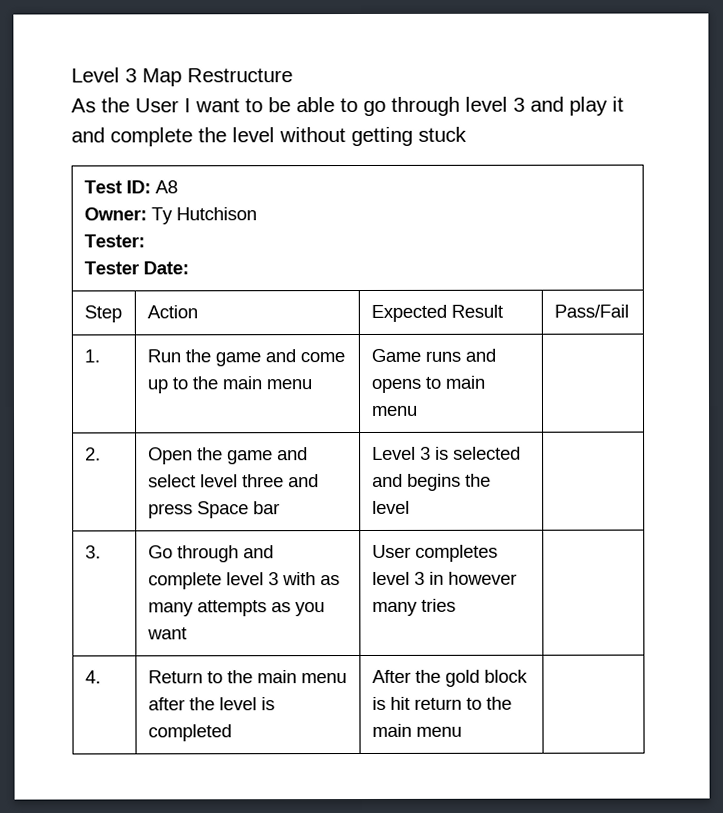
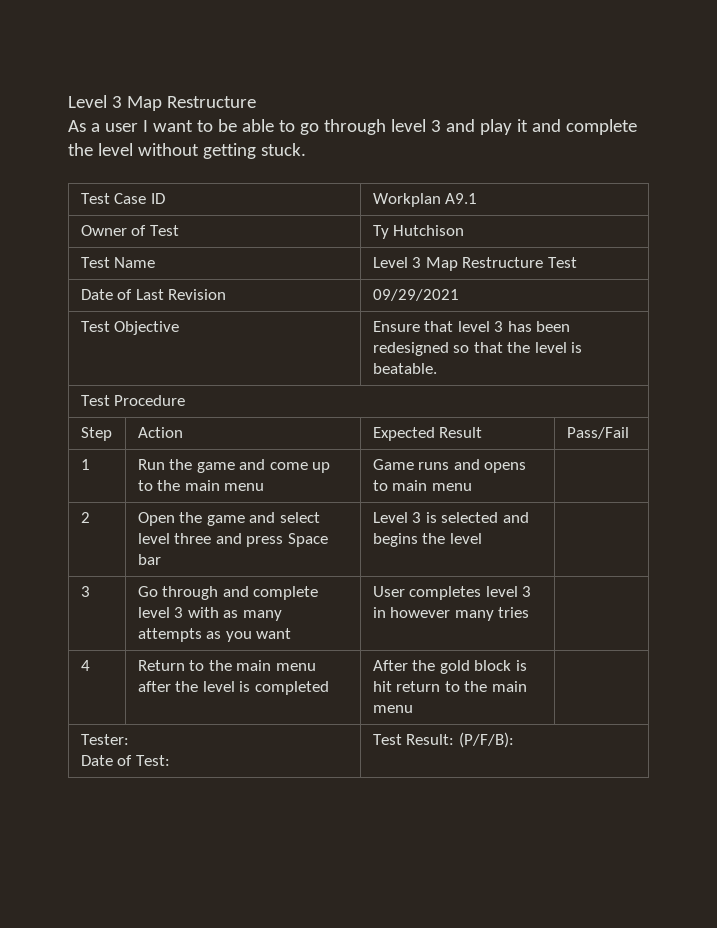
[101,97,179,113] the User -> [90,123,138,132] a user
[418,126,467,142] [83,180,178,194] [83,207,257,225] [83,234,145,248] [83,261,189,275] stuck // Test ID: A8 // Owner: Ty Hutchison // Tester: // Tester Date: -> [260,143,306,156] [80,193,165,204] [372,193,478,207] [80,225,179,236] [372,225,465,239] [80,257,156,268] [372,257,577,271] [80,289,227,300] [372,289,459,301] [80,321,180,335] [372,321,571,332] [372,342,583,356] [372,363,437,374] [80,395,186,406] stuck. // Test Case ID | Workplan A9.1 // Owner of Test | Ty Hutchison // Test Name | Level 3 Map Restructure Test // Date of Last Revision | 09/29/2021 // Test Objective | Ensure that level 3 has been redesigned so that the level is beatable. // Test Procedure
[83,349,100,363] 1. -> [80,459,90,470] 1
[84,447,101,461] 2. -> [80,512,90,523] 2
[84,545,101,559] 3. -> [80,586,90,597] 3
[84,670,101,684] 4. -> [80,660,90,671] 4
(462, 731) none -> [80,734,129,745] [80,755,170,766] [372,732,514,748] // Tester: // Date of Test: | Test Result: (P/F/B):

